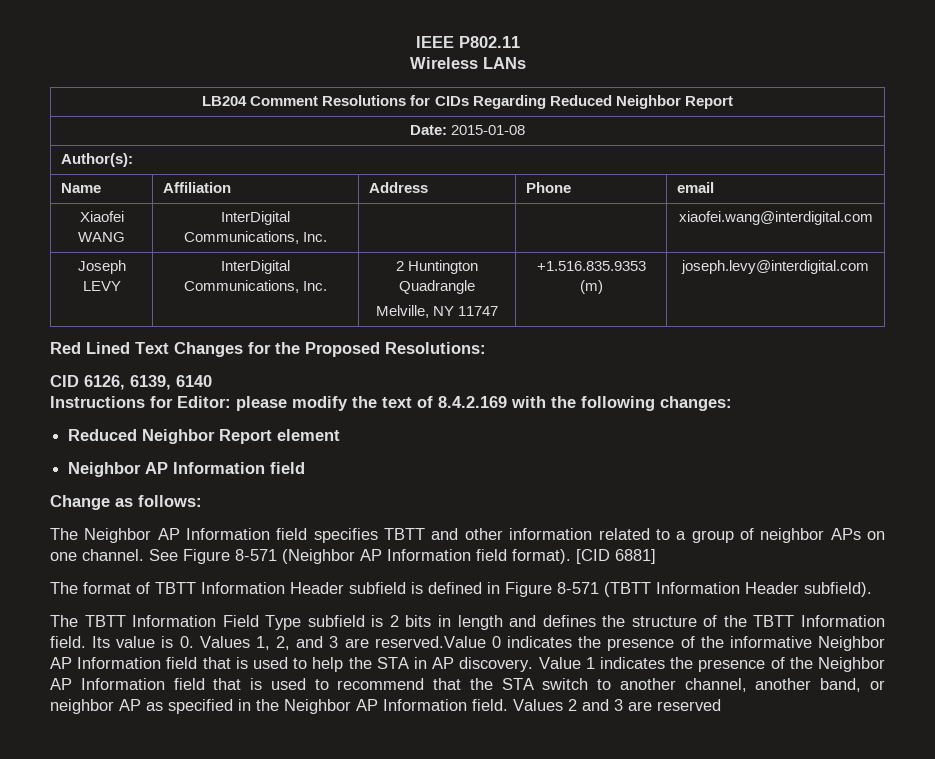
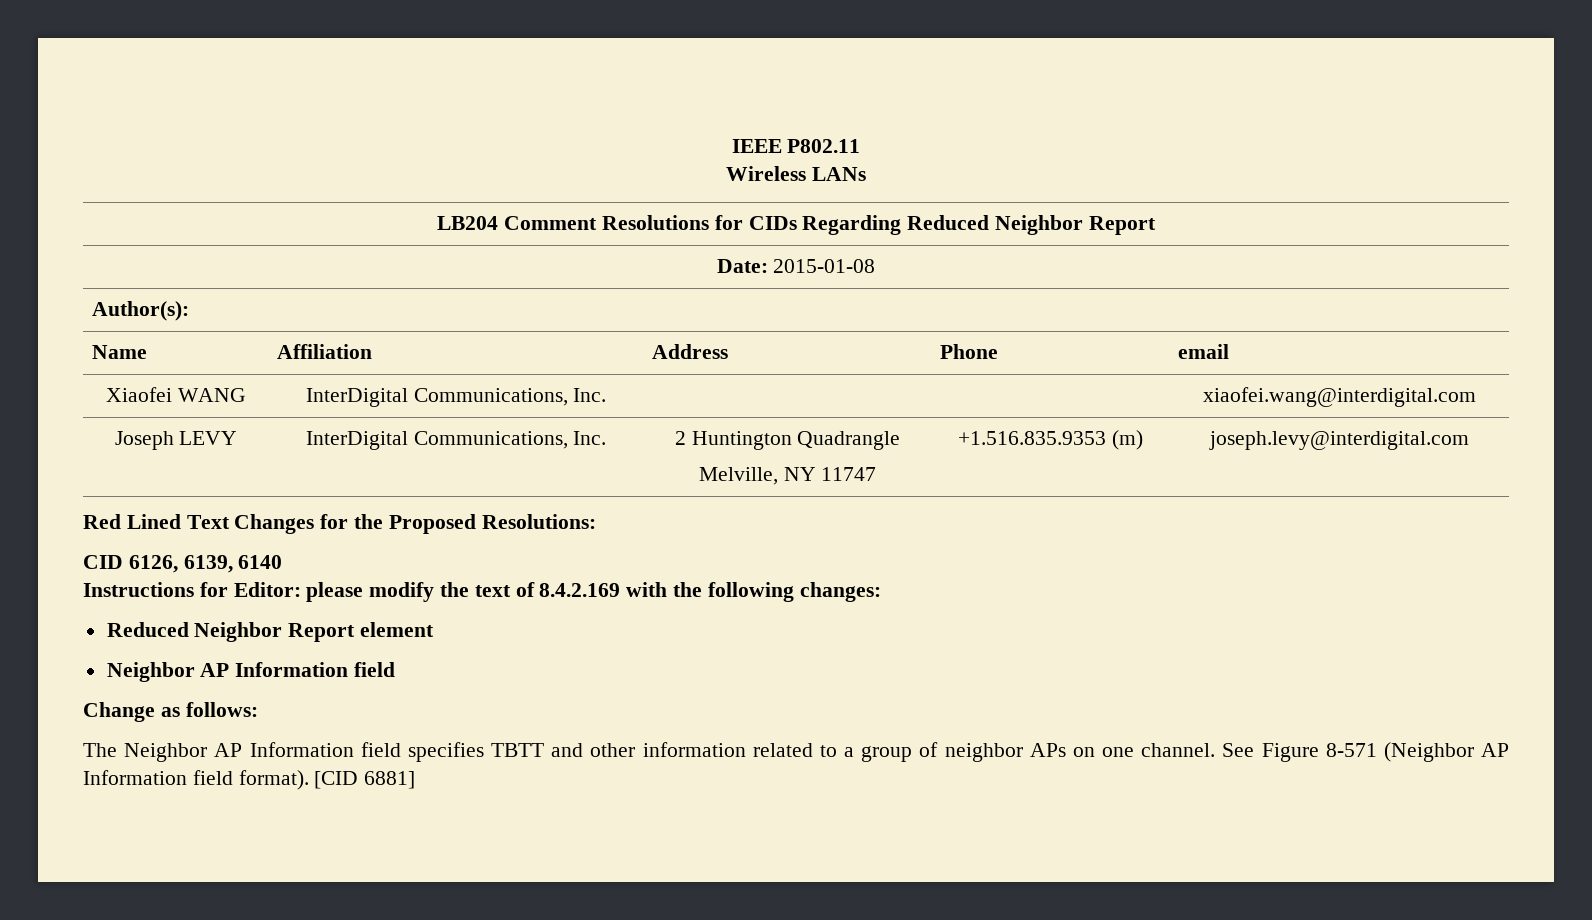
[50,582,872,597] [50,615,885,630] [50,636,885,651] [50,657,886,672] [50,678,885,692] [50,699,721,714] // The format of TBTT Information Header subfield is defined in Figure 8-571 (TBTT Information Header subfield). // The TBTT Information Field Type subfield is 2 bits in length and defines the structure of the TBTT Information field. Its value is 0. Values 1, 2, and 3 are reserved.Value 0 indicates the presence of the informative Neighbor AP Information field that is used to help the STA in AP discovery. Value 1 indicates the presence of the Neighbor AP Information field that is used to recommend that the STA switch to another channel, another band, or neighbor AP as specified in the Neighbor AP Information field. Values 2 and 3 are reserved -> (416, 780) none

